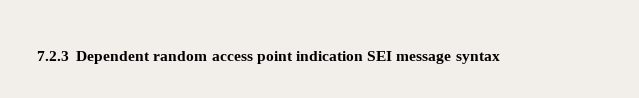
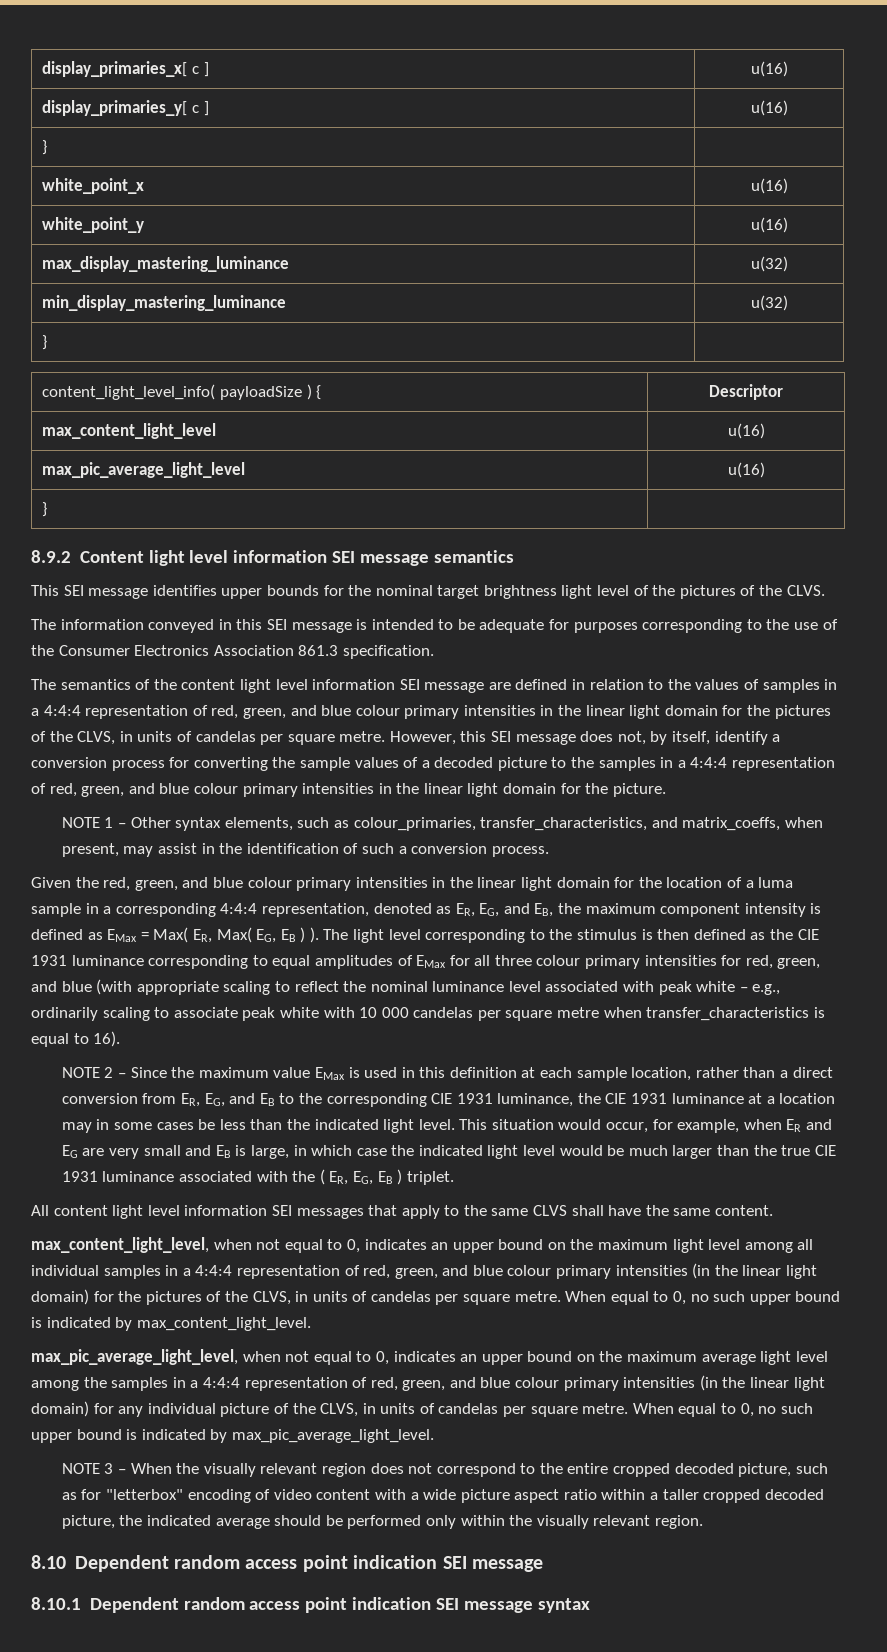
[37,51,69,61] 7.2.3 -> [42,61,209,77] [750,61,788,77] [42,100,209,116] [750,100,788,116] [42,140,48,155] [42,178,145,194] [750,178,788,194] [42,217,145,233] [750,217,788,233] [42,256,290,272] [750,256,788,272] [42,295,287,311] [750,295,788,311] [42,335,48,350] [42,384,322,400] [709,384,783,400] [42,423,217,439] [727,423,765,439] [42,462,246,478] [727,462,765,478] [42,502,48,517] [31,550,515,566] [31,585,825,599] [31,619,838,633] [31,645,434,659] [31,679,838,693] [31,705,831,719] [31,731,781,745] [31,757,836,771] [31,783,666,797] [61,817,823,831] [61,843,549,857] [31,877,794,891] [31,903,822,917] [31,927,819,943] [31,955,821,969] [31,979,781,995] [31,1007,825,1021] [31,1031,121,1047] [61,1067,833,1081] [61,1093,836,1107] [61,1119,833,1133] [61,1145,836,1159] [61,1169,454,1185] [31,1205,774,1219] [31,1237,814,1253] [31,1263,818,1279] [31,1289,841,1305] [31,1317,311,1331] [31,1349,828,1365] [31,1375,825,1391] [31,1401,813,1417] [31,1429,434,1443] [61,1463,828,1477] [61,1489,824,1503] [61,1515,703,1529] [31,1555,543,1572] [31,1597,81,1610] display_primaries_x[ c ] | u(16) // display_primaries_y[ c ] | u(16) // } | // white_point_x | u(16) // white_point_y | u(16) // max_display_mastering_luminance | u(32) // min_display_mastering_luminance | u(32) // } | // content_light_level_info( payloadSize ) { | Descriptor // max_content_light_level | u(16) // max_pic_average_light_level | u(16) // } | // 8.9.2 Content light level information SEI message semantics // This SEI message identifies upper bounds for the nominal target brightness light level of the pictures of the CLVS. // The information conveyed in this SEI message is intended to be adequate for purposes corresponding to the use of the Consumer Electronics Association 861.3 specification. // The semantics of the content light level information SEI message are defined in relation to the values of samples in a 4:4:4 representation of red, green, and blue colour primary intensities in the linear light domain for the pictures of the CLVS, in units of candelas per square metre. However, this SEI message does not, by itself, identify a conversion process for converting the sample values of a decoded picture to the samples in a 4:4:4 representation of red, green, and blue colour primary intensities in the linear light domain for the picture. // NOTE 1 – Other syntax elements, such as colour_primaries, transfer_characteristics, and matrix_coeffs, when present, may assist in the identification of such a conversion process. // Given the red, green, and blue colour primary intensities in the linear light domain for the location of a luma sample in a corresponding 4:4:4 representation, denoted as ER, EG, and EB, the maximum component intensity is defined as EMax = Max( ER, Max( EG, EB ) ). The light level corresponding to the stimulus is then defined as the CIE 1931 luminance corresponding to equal amplitudes of EMax for all three colour primary intensities for red, green, and blue (with appropriate scaling to reflect the nominal luminance level associated with peak white – e.g., ordinarily scaling to associate peak white with 10 000 candelas per square metre when transfer_characteristics is equal to 16). // NOTE 2 – Since the maximum value EMax is used in this definition at each sample location, rather than a direct conversion from ER, EG, and EB to the corresponding CIE 1931 luminance, the CIE 1931 luminance at a location may in some cases be less than the indicated light level. This situation would occur, for example, when ER and EG are very small and EB is large, in which case the indicated light level would be much larger than the true CIE 1931 luminance associated with the ( ER, EG, EB ) triplet. // All content light level information SEI messages that apply to the same CLVS shall have the same content. // max_content_light_level, when not equal to 0, indicates an upper bound on the maximum light level among all individual samples in a 4:4:4 representation of red, green, and blue colour primary intensities (in the linear light domain) for the pictures of the CLVS, in units of candelas per square metre. When equal to 0, no such upper bound is indicated by max_content_light_level. // max_pic_average_light_level, when not equal to 0, indicates an upper bound on the maximum average light level among the samples in a 4:4:4 representation of red, green, and blue colour primary intensities (in the linear light domain) for any individual picture of the CLVS, in units of candelas per square metre. When equal to 0, no such upper bound is indicated by max_pic_average_light_level. // NOTE 3 – When the visually relevant region does not correspond to the entire cropped decoded picture, such as for "letterbox" encoding of video content with a wide picture aspect ratio within a taller cropped decoded picture, the indicated average should be performed only within the visually relevant region. // 8.10 Dependent random access point indication SEI message // 8.10.1

